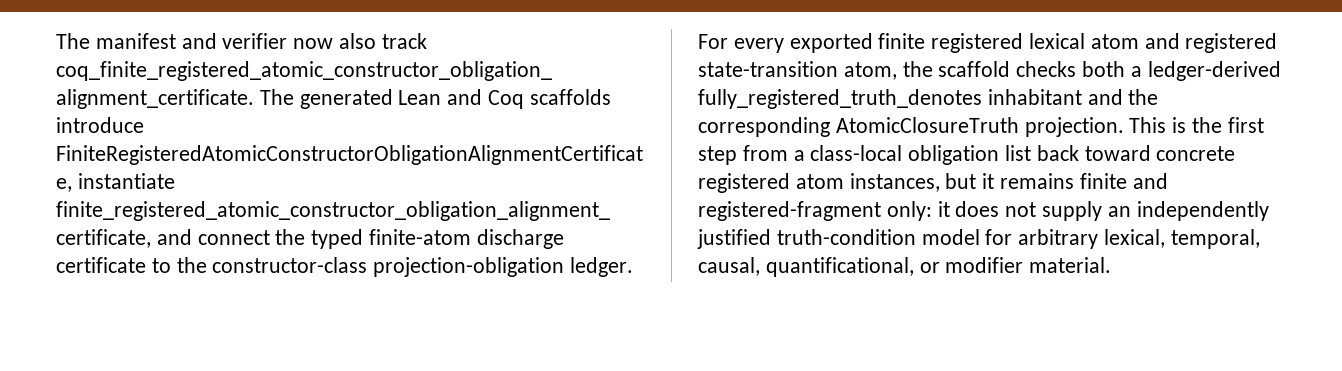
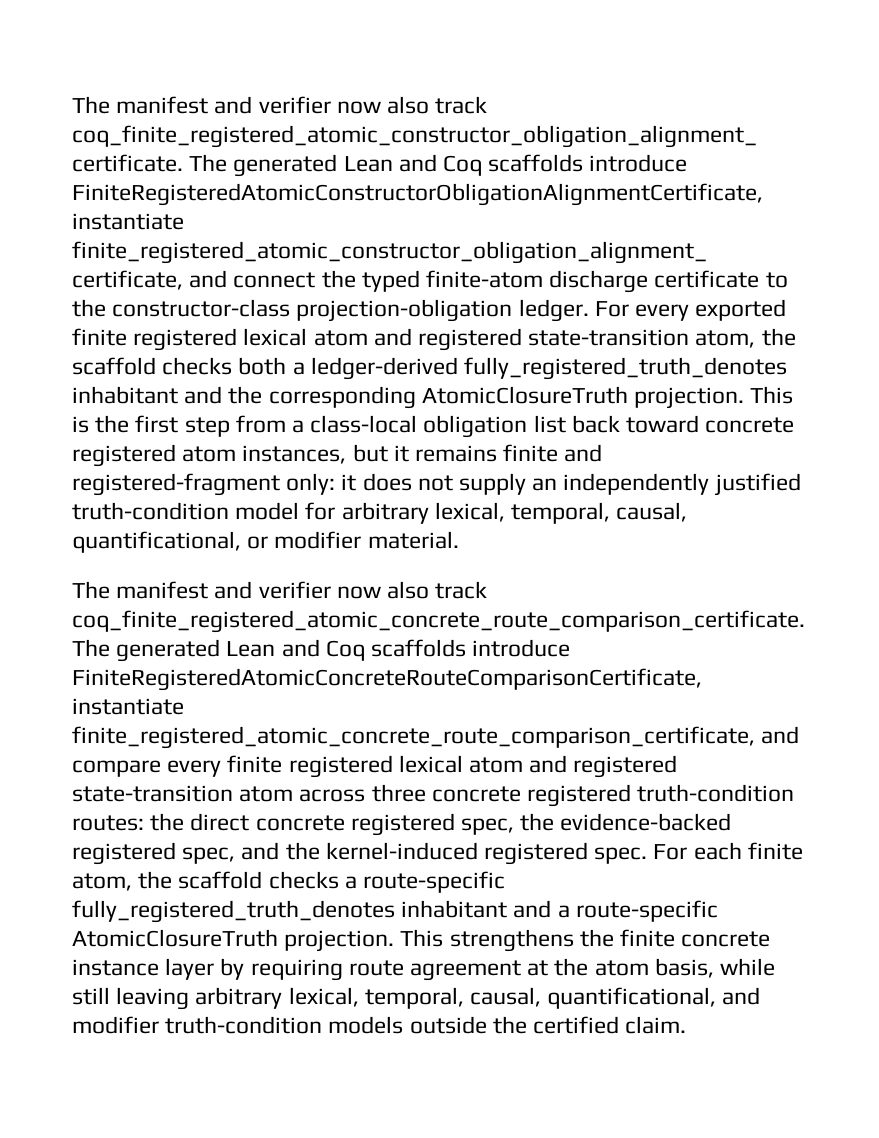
(1112, 265) none -> [72,581,488,599] [72,610,805,633] [72,639,571,662] [72,668,702,691] [72,698,184,715] [72,726,800,749] [72,755,678,778] [72,784,795,807] [72,813,732,836] [72,842,803,865] [72,871,506,893] [72,900,718,923] [72,929,771,952] [72,958,776,981] [72,987,761,1010] [72,1016,687,1034] // The manifest and verifier now also track coq_finite_registered_atomic_concrete_route_comparison_certificate. The generated Lean and Coq scaffolds introduce FiniteRegisteredAtomicConcreteRouteComparisonCertificate, instantiate finite_registered_atomic_concrete_route_comparison_certificate, and compare every finite registered lexical atom and registered state-transition atom across three concrete registered truth-condition routes: the direct concrete registered spec, the evidence-backed registered spec, and the kernel-induced registered spec. For each finite atom, the scaffold checks a route-specific fully_registered_truth_denotes inhabitant and a route-specific AtomicClosureTruth projection. This strengthens the finite concrete instance layer by requiring route agreement at the atom basis, while still leaving arbitrary lexical, temporal, causal, quantificational, and modifier truth-condition models outside the certified claim.

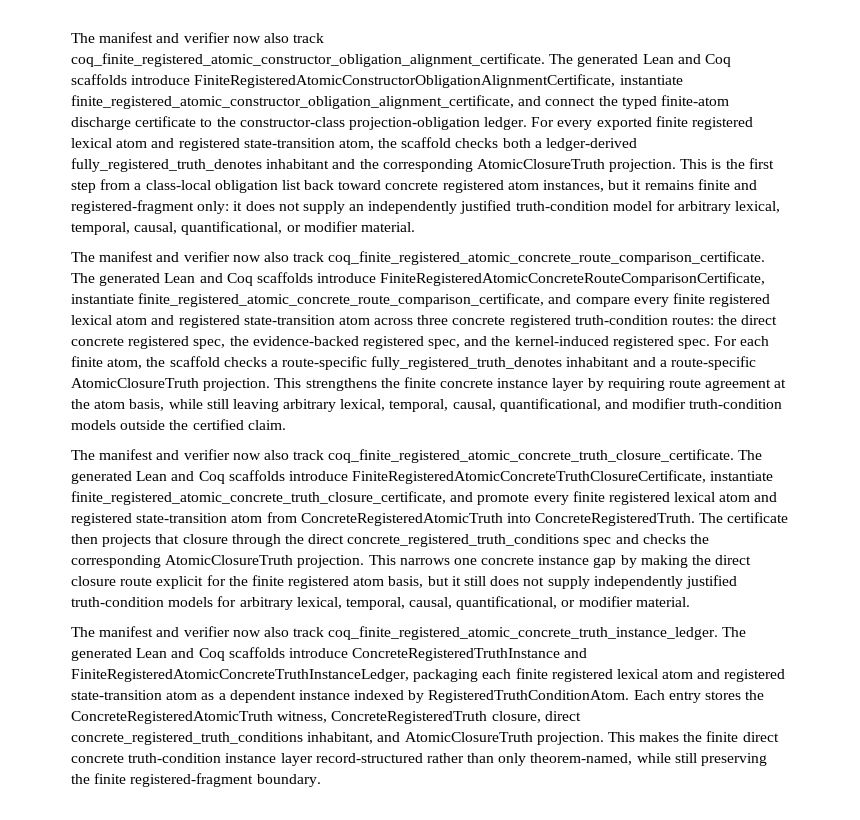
(687, 1025) none -> [71,449,763,463] [71,470,774,484] [71,491,778,505] [71,512,789,526] [71,534,710,547] [71,555,752,568] [71,575,737,589] [71,596,690,610] [71,626,747,640] [71,647,588,661] [71,668,786,682] [71,690,765,703] [71,711,581,724] [71,731,779,745] [71,753,768,766] [71,773,321,787] // The manifest and verifier now also track coq_finite_registered_atomic_concrete_truth_closure_certificate. The generated Lean and Coq scaffolds introduce FiniteRegisteredAtomicConcreteTruthClosureCertificate, instantiate finite_registered_atomic_concrete_truth_closure_certificate, and promote every finite registered lexical atom and registered state-transition atom from ConcreteRegisteredAtomicTruth into ConcreteRegisteredTruth. The certificate then projects that closure through the direct concrete_registered_truth_conditions spec and checks the corresponding AtomicClosureTruth projection. This narrows one concrete instance gap by making the direct closure route explicit for the finite registered atom basis, but it still does not supply independently justified truth-condition models for arbitrary lexical, temporal, causal, quantificational, or modifier material. // The manifest and verifier now also track coq_finite_registered_atomic_concrete_truth_instance_ledger. The generated Lean and Coq scaffolds introduce ConcreteRegisteredTruthInstance and FiniteRegisteredAtomicConcreteTruthInstanceLedger, packaging each finite registered lexical atom and registered state-transition atom as a dependent instance indexed by RegisteredTruthConditionAtom. Each entry stores the ConcreteRegisteredAtomicTruth witness, ConcreteRegisteredTruth closure, direct concrete_registered_truth_conditions inhabitant, and AtomicClosureTruth projection. This makes the finite direct concrete truth-condition instance layer record-structured rather than only theorem-named, while still preserving the finite registered-fragment boundary.

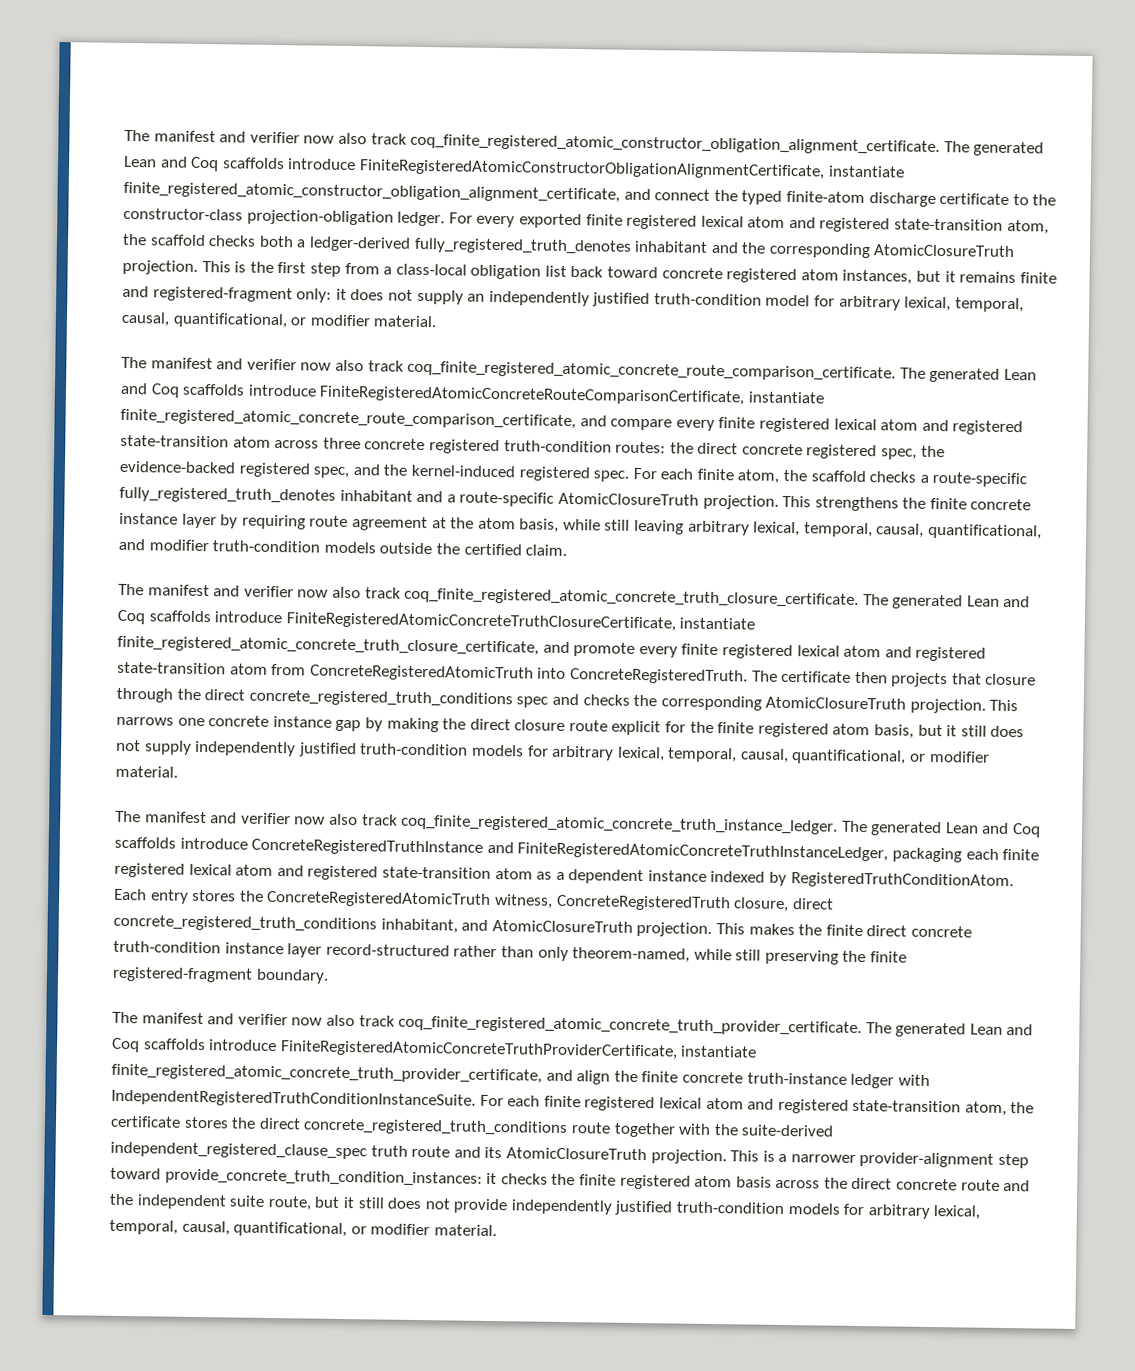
(321, 780) none -> [112,1011,1034,1038] [111,1037,758,1060] [111,1063,930,1089] [111,1089,1035,1117] [110,1115,835,1138] [110,1141,1030,1169] [110,1167,1031,1192] [109,1193,981,1220] [109,1219,497,1238] // The manifest and verifier now also track coq_finite_registered_atomic_concrete_truth_provider_certificate. The generated Lean and Coq scaffolds introduce FiniteRegisteredAtomicConcreteTruthProviderCertificate, instantiate finite_registered_atomic_concrete_truth_provider_certificate, and align the finite concrete truth-instance ledger with IndependentRegisteredTruthConditionInstanceSuite. For each finite registered lexical atom and registered state-transition atom, the certificate stores the direct concrete_registered_truth_conditions route together with the suite-derived independent_registered_clause_spec truth route and its AtomicClosureTruth projection. This is a narrower provider-alignment step toward provide_concrete_truth_condition_instances: it checks the finite registered atom basis across the direct concrete route and the independent suite route, but it still does not provide independently justified truth-condition models for arbitrary lexical, temporal, causal, quantificational, or modifier material.

